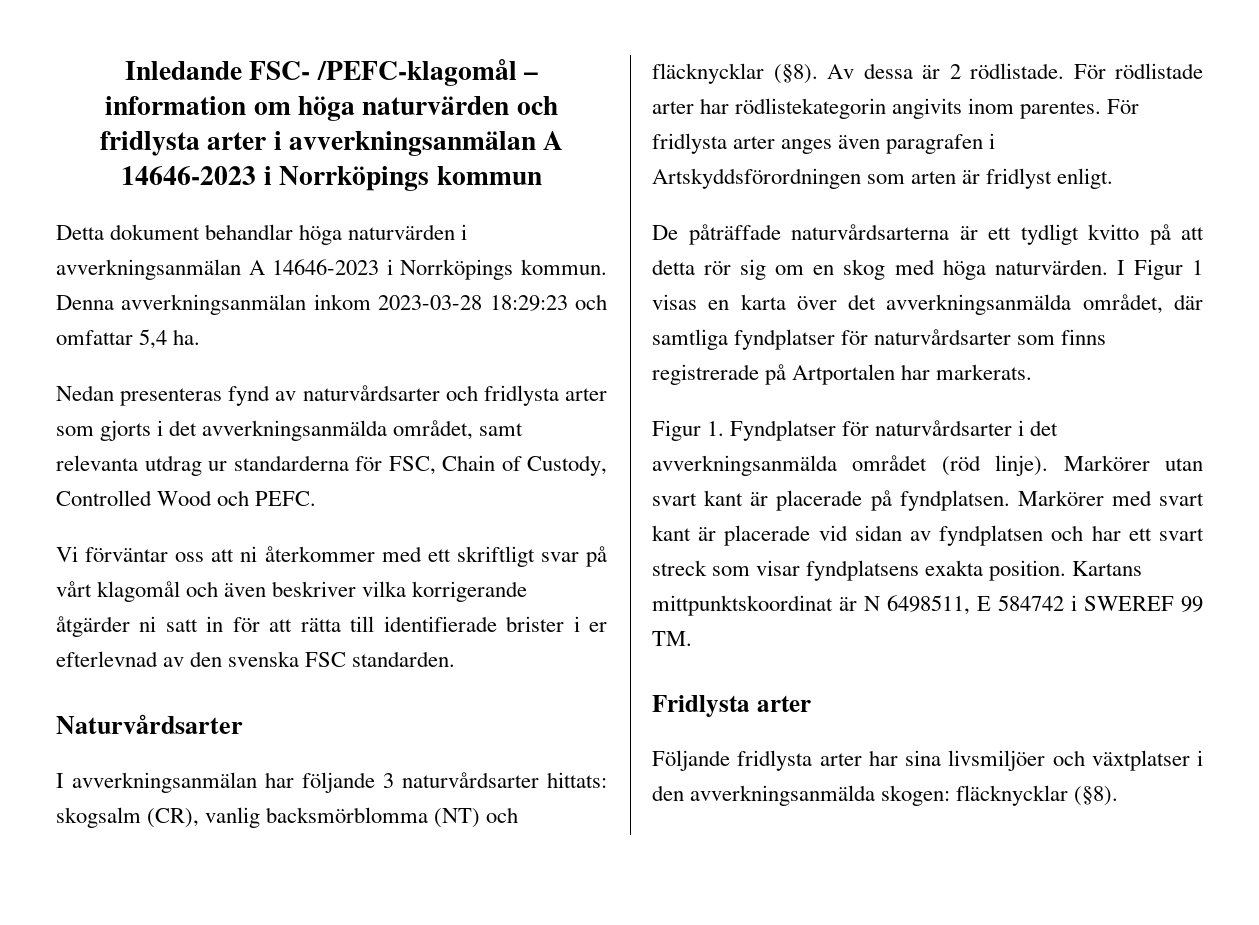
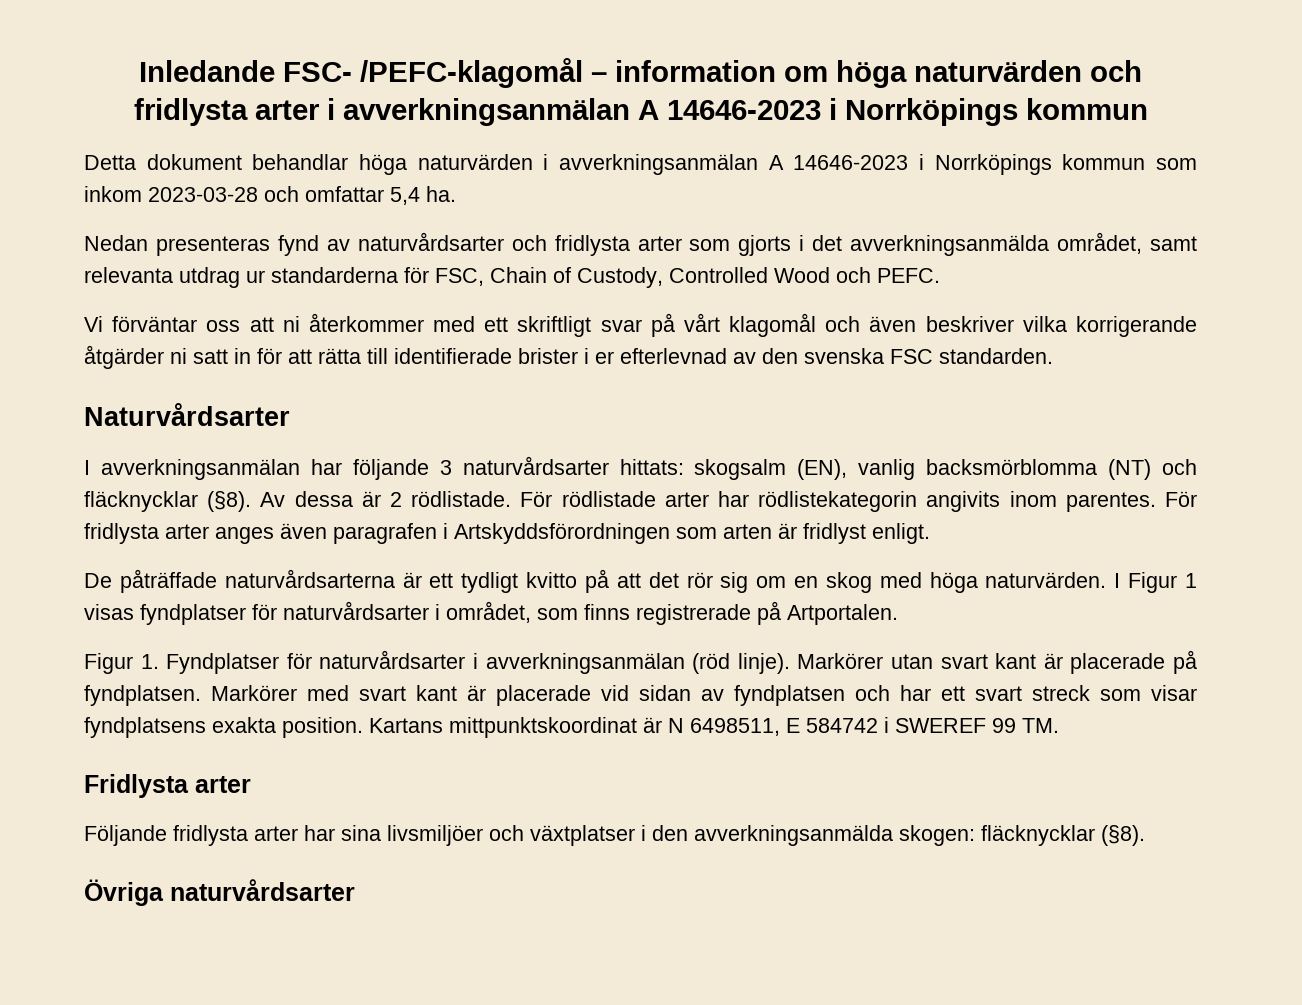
[521,259,607,275] [56,294,307,315] kommun. Denna avverkningsanmälan -> [1062,154,1197,170] kommun som
[489,295,568,311] 18:29:23 -> (258, 194) none
[147,808,200,828] (CR), -> [797,459,848,480] (EN),
[652,259,695,275] detta -> [648,572,679,588] det
[708,294,1203,315] [652,329,728,350] en karta över det avverkningsanmälda området, där samtliga -> (134, 612) none
(1012, 337) none -> [435,601,531,623] i området,
[792,364,1033,385] Artportalen har markerats. -> [787,604,898,625] Artportalen.
[1030,420,1059,436] [652,455,928,476] det avverkningsanmälda området -> [485,653,685,674] avverkningsanmälan
(1119, 796) none -> [84,879,355,906] // Övriga naturvårdsarter

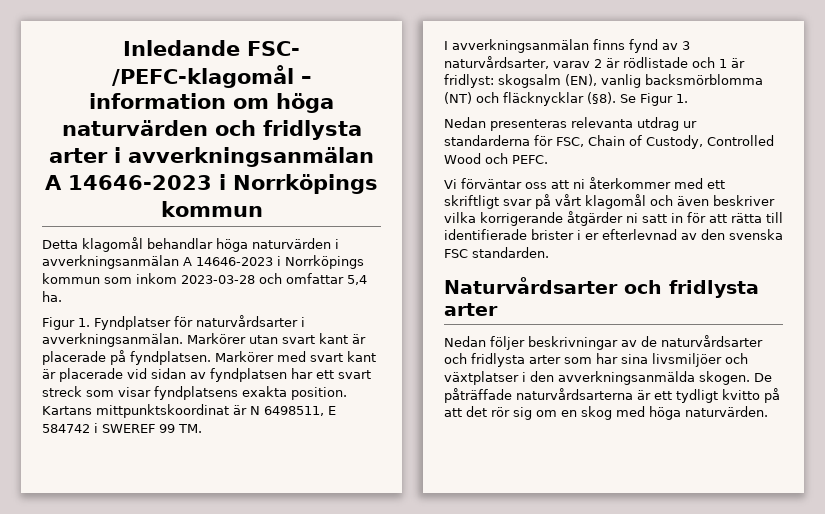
[146,154,242,170] dokument -> [82,237,143,252] klagomål
[84,232,1198,256] Nedan presenteras fynd av naturvårdsarter och fridlysta arter som gjorts i det avverkningsanmälda området, samt -> [42,315,305,330] [42,333,366,347] [42,350,376,365] [42,368,371,382] [42,386,347,400] [42,404,336,418] [42,423,202,433] [444,39,690,53] [444,56,745,69] [444,74,763,88] [444,92,688,106] [444,117,567,131] Figur 1. Fyndplatser för naturvårdsarter i avverkningsanmälan. Markörer utan svart kant är placerade på fyndplatsen. Markörer med svart kant är placerade vid sidan av fyndplatsen har ett svart streck som visar fyndplatsens exakta position. Kartans mittpunktskoordinat är N 6498511, E 584742 i SWEREF 99 TM. // I avverkningsanmälan finns fynd av 3 naturvårdsarter, varav 2 är rödlistade och 1 är fridlyst: skogsalm (EN), vanlig backsmörblomma (NT) och fläcknycklar (§8). Se Figur 1. // Nedan presenteras
[84,456,1197,480] [84,491,1198,512] [84,523,930,544] // I avverkningsanmälan har följande 3 naturvårdsarter hittats: skogsalm (EN), vanlig backsmörblomma (NT) och fläcknycklar (§8). Av dessa är 2 rödlistade. För rödlistade arter har rödlistekategorin angivits inom parentes. För fridlysta arter anges även paragrafen i Artskyddsförordningen som arten är fridlyst enligt. // -> [624,280,759,298] [444,303,498,316] [444,335,763,350] [444,353,748,367] [444,371,750,385] och fridlysta arter // Nedan följer beskrivningar av de naturvårdsarter och fridlysta arter som har sina livsmiljöer och växtplatser i den avverkningsanmälda skogen.
[1114,572,1197,593] [84,601,898,625] [84,650,1197,674] [84,685,1197,706] [84,717,1059,738] [84,774,251,798] [84,825,1145,846] [84,879,355,906] I Figur 1 visas fyndplatser för naturvårdsarter i området, som finns registrerade på Artportalen. // Figur 1. Fyndplatser för naturvårdsarter i avverkningsanmälan (röd linje). Markörer utan svart kant är placerade på fyndplatsen. Markörer med svart kant är placerade vid sidan av fyndplatsen och har ett svart streck som visar fyndplatsens exakta position. Kartans mittpunktskoordinat är N 6498511, E 584742 i SWEREF 99 TM. // Fridlysta arter // Följande fridlysta arter har sina livsmiljöer och växtplatser i den avverkningsanmälda skogen: fläcknycklar (§8). // Övriga naturvårdsarter -> (768, 411) none

